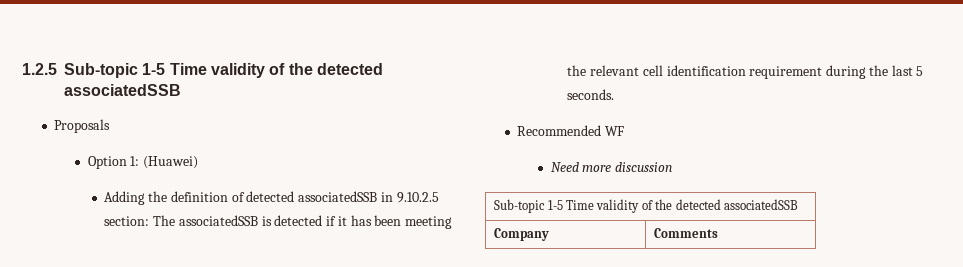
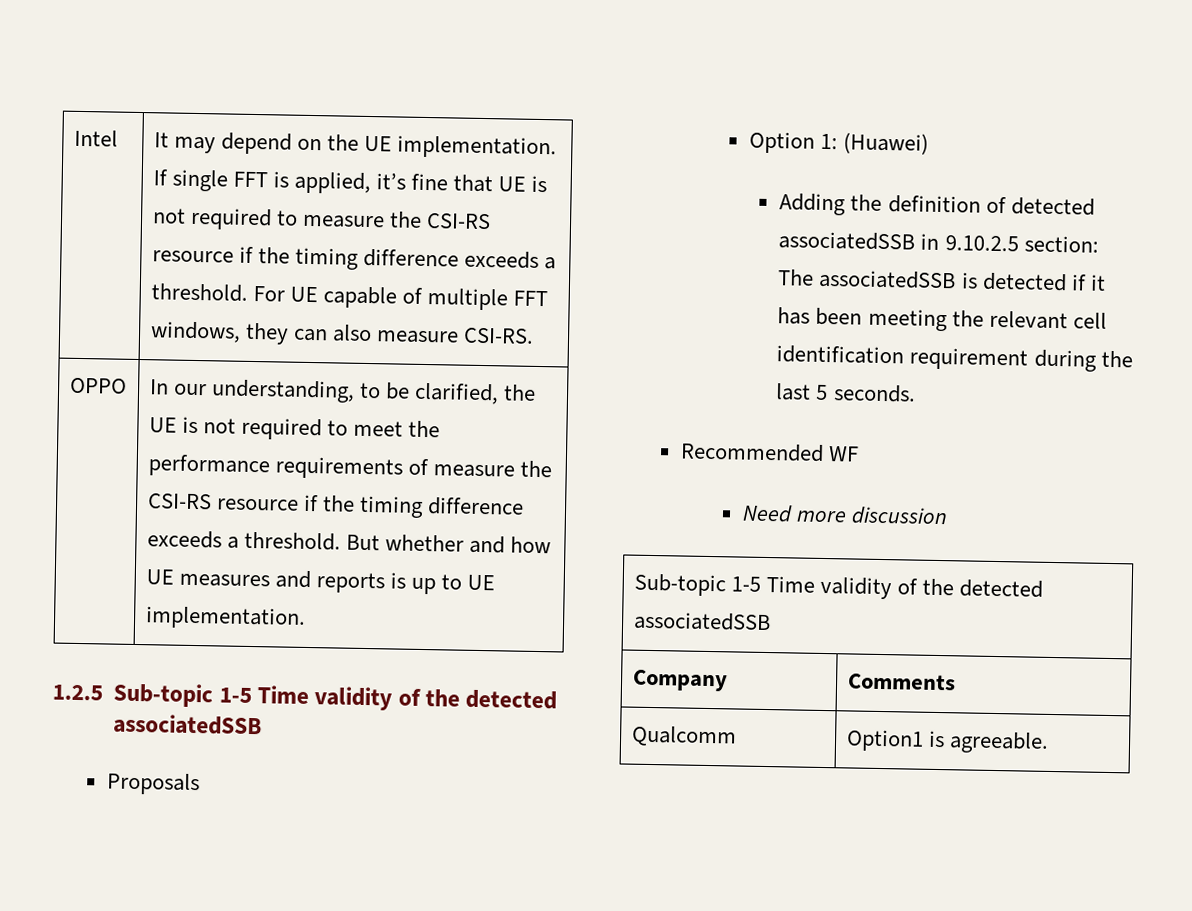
(22, 69) none -> [73,129,118,147] [153,132,558,160] [152,169,548,195] [151,207,492,231] [151,246,557,270] [150,283,549,311] [149,321,535,345] [69,377,127,394] [149,379,537,405] [148,416,441,441] [147,454,552,480] [147,493,525,518] [146,530,552,554] [145,569,496,595] [144,606,306,630] Intel | It may depend on the UE implementation. If single FFT is applied, it’s fine that UE is not required to measure the CSI-RS resource if the timing difference exceeds a threshold. For UE capable of multiple FFT windows, they can also measure CSI-RS. // OPPO | In our understanding, to be clarified, the UE is not required to meet the performance requirements of measure the CSI-RS resource if the timing difference exceeds a threshold. But whether and how UE measures and reports is up to UE implementation. //
(719, 233) none -> [630,725,737,748] [845,729,1049,754] // Qualcomm | Option1 is agreeable.

